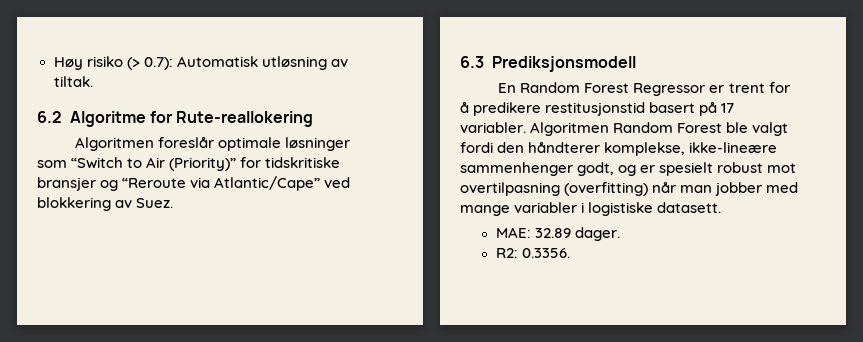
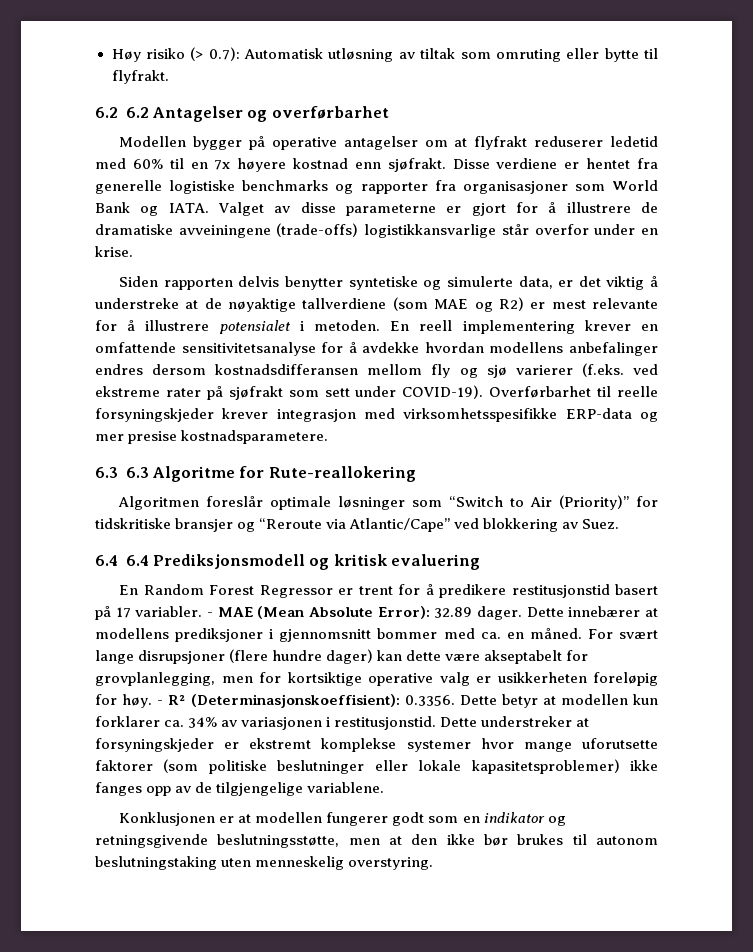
[53,76,93,87] [37,111,62,123] tiltak. // 6.2 -> [420,48,658,62] [111,70,169,84] [95,106,389,122] [119,136,659,150] [95,158,659,172] [95,180,658,194] [95,202,658,216] [95,223,658,238] [95,246,133,257] [119,276,659,290] [95,297,659,312] [95,320,658,334] [95,342,658,356] [95,363,658,378] [95,385,658,400] [95,408,659,422] [95,430,329,444] [95,467,149,478] tiltak som omruting eller bytte til flyfrakt. // 6.2 6.2 Antagelser og overførbarhet // Modellen bygger på operative antagelser om at flyfrakt reduserer ledetid med 60% til en 7x høyere kostnad enn sjøfrakt. Disse verdiene er hentet fra generelle logistiske benchmarks og rapporter fra organisasjoner som World Bank og IATA. Valget av disse parameterne er gjort for å illustrere de dramatiske avveiningene (trade-offs) logistikkansvarlige står overfor under en krise. // Siden rapporten delvis benytter syntetiske og simulerte data, er det viktig å understreke at de nøyaktige tallverdiene (som MAE og R2) er mest relevante for å illustrere potensialet i metoden. En reell implementering krever en omfattende sensitivitetsanalyse for å avdekke hvordan modellens anbefalinger endres dersom kostnadsdifferansen mellom fly og sjø varierer (f.eks. ved ekstreme rater på sjøfrakt som sett under COVID-19). Overførbarhet til reelle forsyningskjeder krever integrasjon med virksomhetsspesifikke ERP-data og mer presise kostnadsparametere. // 6.3 6.3
[460,56,484,68] 6.3 -> [95,555,149,566] 6.4 6.4
(636, 64) none -> [309,554,481,570] og kritisk evaluering
[530,122,789,136] [460,141,778,156] [460,162,797,176] [460,181,799,196] [460,202,722,216] [495,227,620,241] [495,248,570,258] Algoritmen Random Forest ble valgt fordi den håndterer komplekse, ikke-lineære sammenhenger godt, og er spesielt robust mot overtilpasning (overfitting) når man jobber med mange variabler i logistiske datasett. // MAE: 32.89 dager. // R2: 0.3356. -> [207,606,659,620] [95,628,659,642] [95,649,589,664] [95,672,658,686] [95,694,658,708] [95,716,590,730] [95,738,659,752] [95,759,659,774] [95,782,385,796] [119,812,566,826] [95,834,658,848] [95,856,434,870] - MAE (Mean Absolute Error): 32.89 dager. Dette innebærer at modellens prediksjoner i gjennomsnitt bommer med ca. en måned. For svært lange disrupsjoner (flere hundre dager) kan dette være akseptabelt for grovplanlegging, men for kortsiktige operative valg er usikkerheten foreløpig for høy. - R² (Determinasjonskoeffisient): 0.3356. Dette betyr at modellen kun forklarer ca. 34% av variasjonen i restitusjonstid. Dette understreker at forsyningskjeder er ekstremt komplekse systemer hvor mange uforutsette faktorer (som politiske beslutninger eller lokale kapasitetsproblemer) ikke fanges opp av de tilgjengelige variablene. // Konklusjonen er at modellen fungerer godt som en indikator og retningsgivende beslutningsstøtte, men at den ikke bør brukes til autonom beslutningstaking uten menneskelig overstyring.

